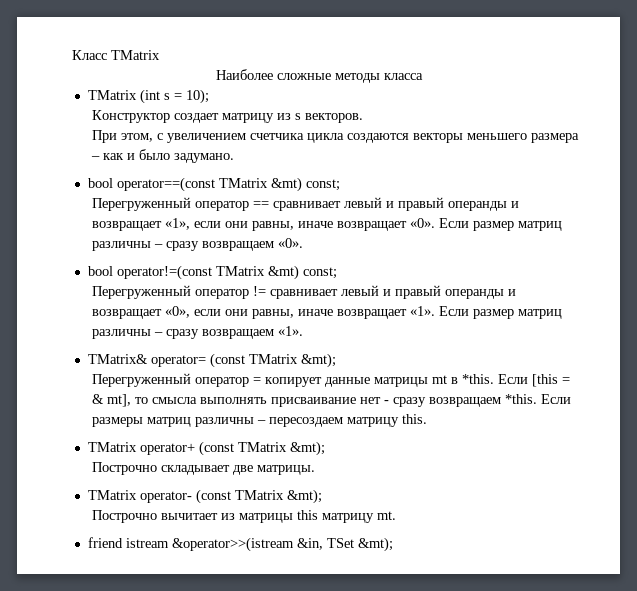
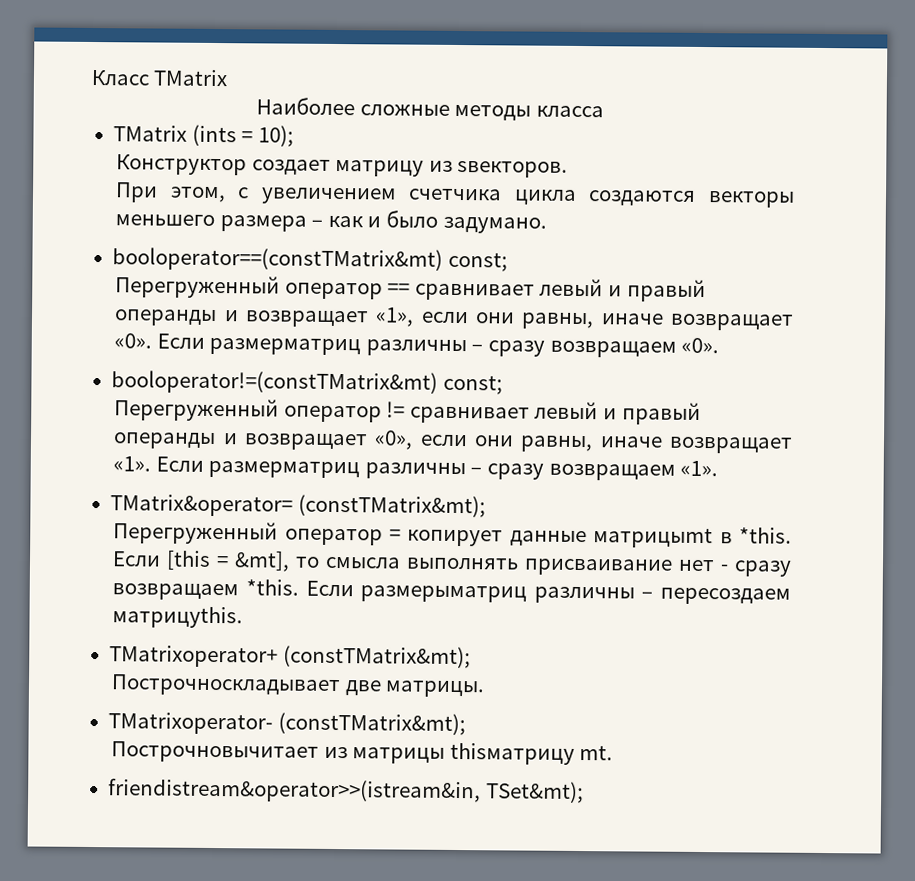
[139,89,170,104] (int s -> [191,124,237,147] (ints
[295,113,364,123] s векторов. -> [457,160,569,178] sвекторов.
[87,177,302,192] bool operator==(const TMatrix &mt) -> [112,247,444,272] booloperator==(constTMatrix&mt)
[473,221,563,231] размер матриц -> [209,337,362,356] размерматриц
[87,265,299,280] bool operator!=(const TMatrix &mt) -> [111,370,439,395] booloperator!=(constTMatrix&mt)
[473,309,563,319] размер матриц -> [208,460,361,479] размерматриц
[87,353,336,368] TMatrix& operator= (const TMatrix &mt); -> [110,494,486,518] TMatrix&operator= (constTMatrix&mt);
[374,375,448,387] матрицы mt -> [593,527,714,549] матрицыmt
[92,394,132,407] & mt], -> [234,550,291,572] &mt],
[92,417,192,427] размеры матриц -> [360,585,528,603] размерыматриц
[347,414,428,427] [87,441,325,456] [92,462,316,475] [87,489,322,504] [92,510,397,523] [87,537,393,552] матрицу this. // TMatrix operator+ (const TMatrix &mt); // Построчно складывает две матрицы. // TMatrix operator- (const TMatrix &mt); // Построчно вычитает из матрицы this матрицу mt. // friend istream &operator>>(istream &in, TSet &mt); -> [112,606,244,629] [109,645,471,669] [111,674,486,698] [108,712,466,736] [111,741,614,765] [108,778,584,804] матрицуthis. // TMatrixoperator+ (constTMatrix&mt); // Построчноскладывает две матрицы. // TMatrixoperator- (constTMatrix&mt); // Построчновычитает из матрицы thisматрицу mt. // friendistream&operator>>(istream&in, TSet&mt);

